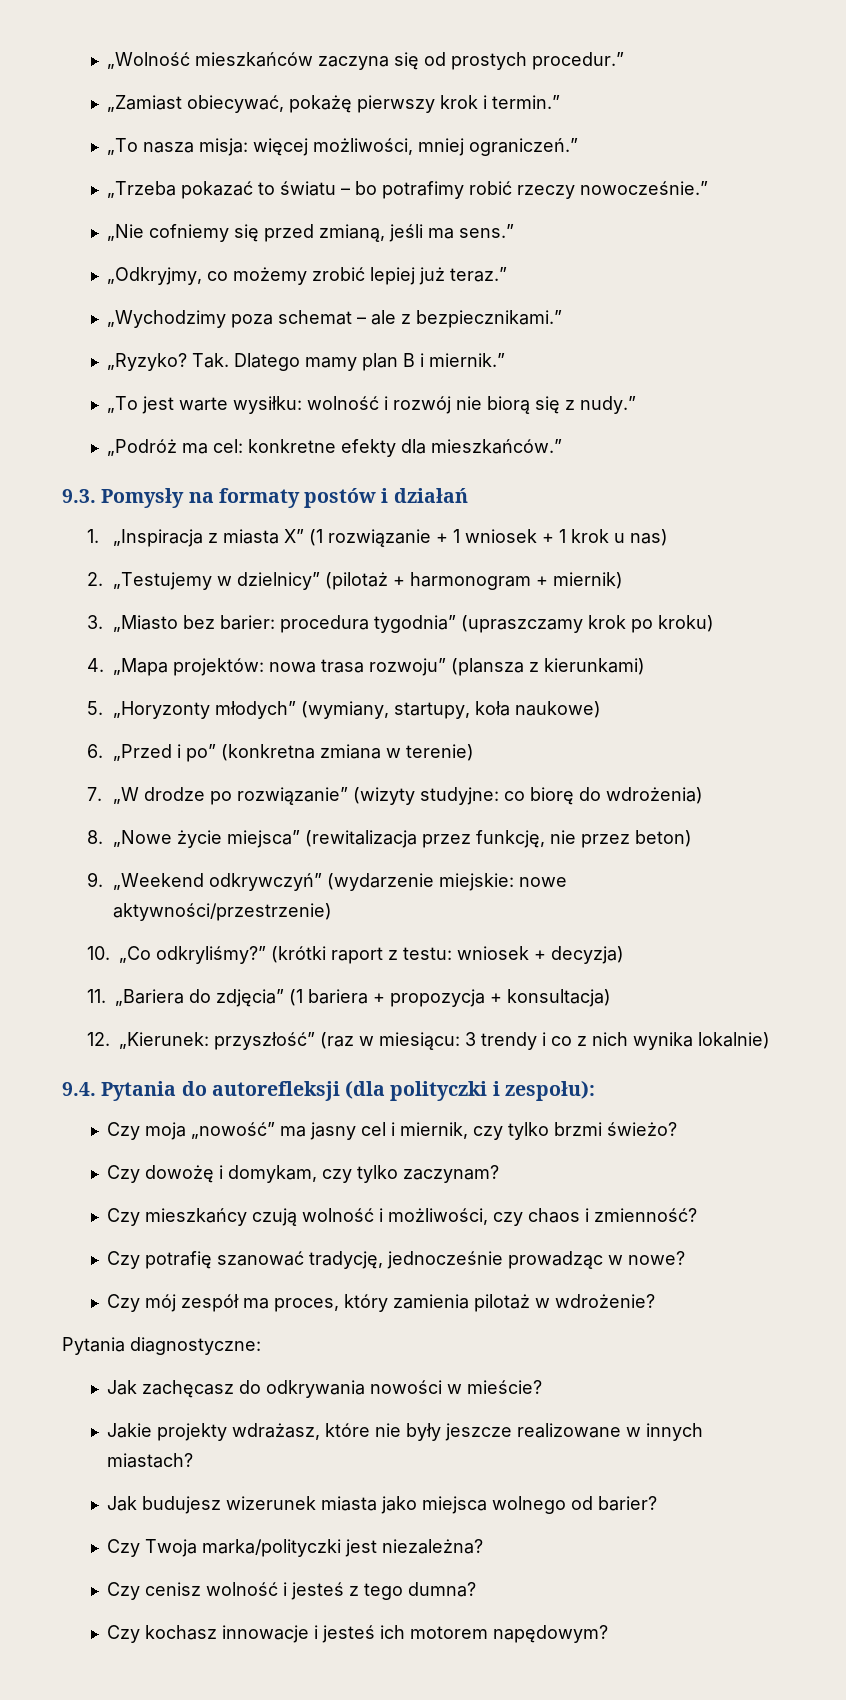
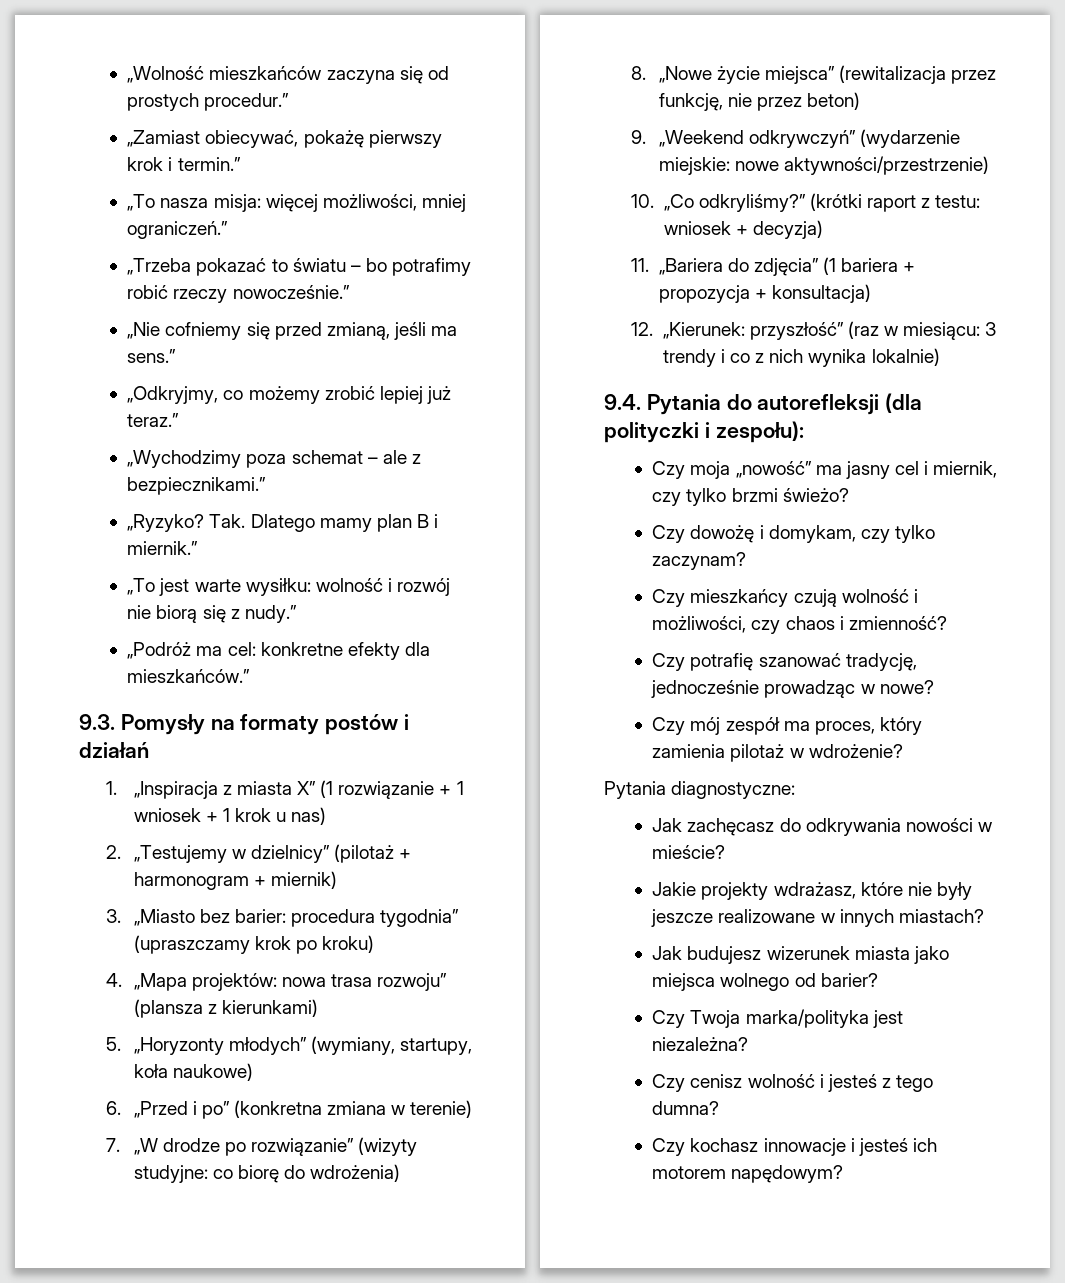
[202,1539,342,1557] marka/polityczki -> [745,1009,869,1028] marka/polityka

